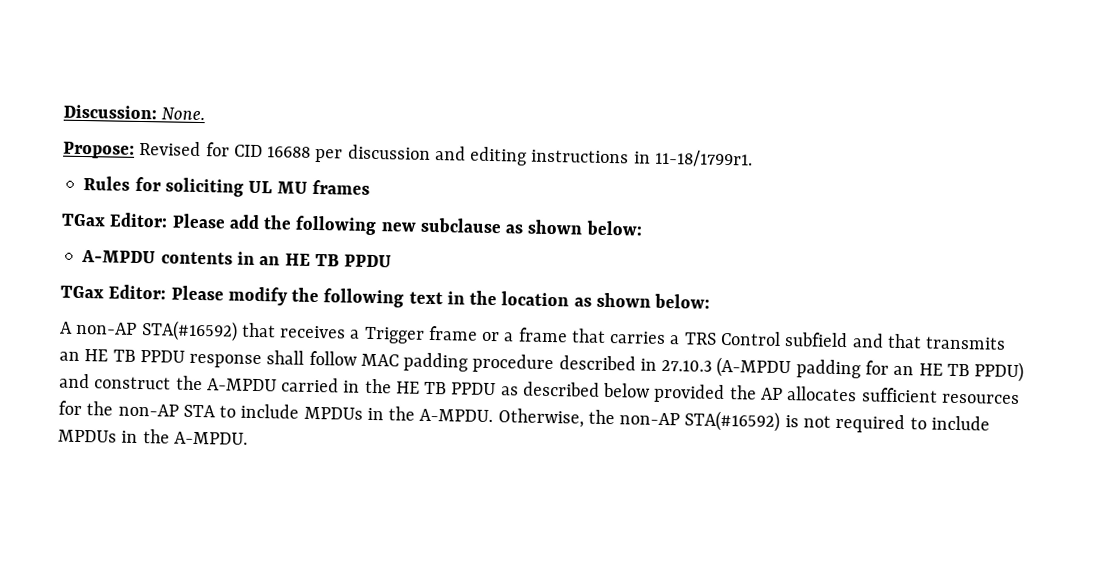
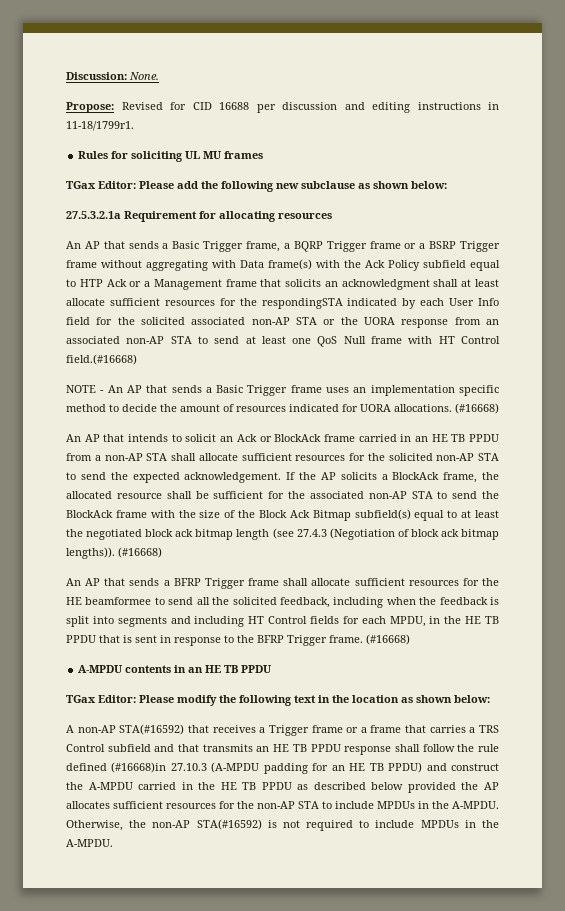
(643, 228) none -> [66,211,332,222] [66,241,501,252] [66,259,500,271] [66,279,500,290] [66,298,499,309] [66,317,499,328] [66,336,501,347] [66,354,137,365] [66,385,500,396] [66,403,499,414] [66,434,499,442] [66,453,499,461] [66,472,499,483] [66,491,499,499] [66,509,499,521] [66,528,499,540] [66,547,162,559] [66,578,499,589] [66,597,500,608] [66,616,499,627] [66,634,410,646] // 27.5.3.2.1a Requirement for allocating resources // An AP that sends a Basic Trigger frame, a BQRP Trigger frame or a BSRP Trigger frame without aggregating with Data frame(s) with the Ack Policy subfield equal to HTP Ack or a Management frame that solicits an acknowledgment shall at least allocate sufficient resources for the respondingSTA indicated by each User Info field for the solicited associated non-AP STA or the UORA response from an associated non-AP STA to send at least one QoS Null frame with HT Control field.(#16668) // NOTE - An AP that sends a Basic Trigger frame uses an implementation specific method to decide the amount of resources indicated for UORA allocations. (#16668) // An AP that intends to solicit an Ack or BlockAck frame carried in an HE TB PPDU from a non-AP STA shall allocate sufficient resources for the solicited non-AP STA to send the expected acknowledgement. If the AP solicits a BlockAck frame, the allocated resource shall be sufficient for the associated non-AP STA to send the BlockAck frame with the size of the Block Ack Bitmap subfield(s) equal to at least the negotiated block ack bitmap length (see 27.4.3 (Negotiation of block ack bitmap lengths)). (#16668) // An AP that sends a BFRP Trigger frame shall allocate sufficient resources for the HE beamformee to send all the solicited feedback, including when the feedback is split into segments and including HT Control fields for each MPDU, in the HE TB PPDU that is sent in response to the BFRP Trigger frame. (#16668)
[360,352,657,374] MAC padding procedure described in -> [457,744,499,752] [66,762,167,773] the rule defined (#16668)in

